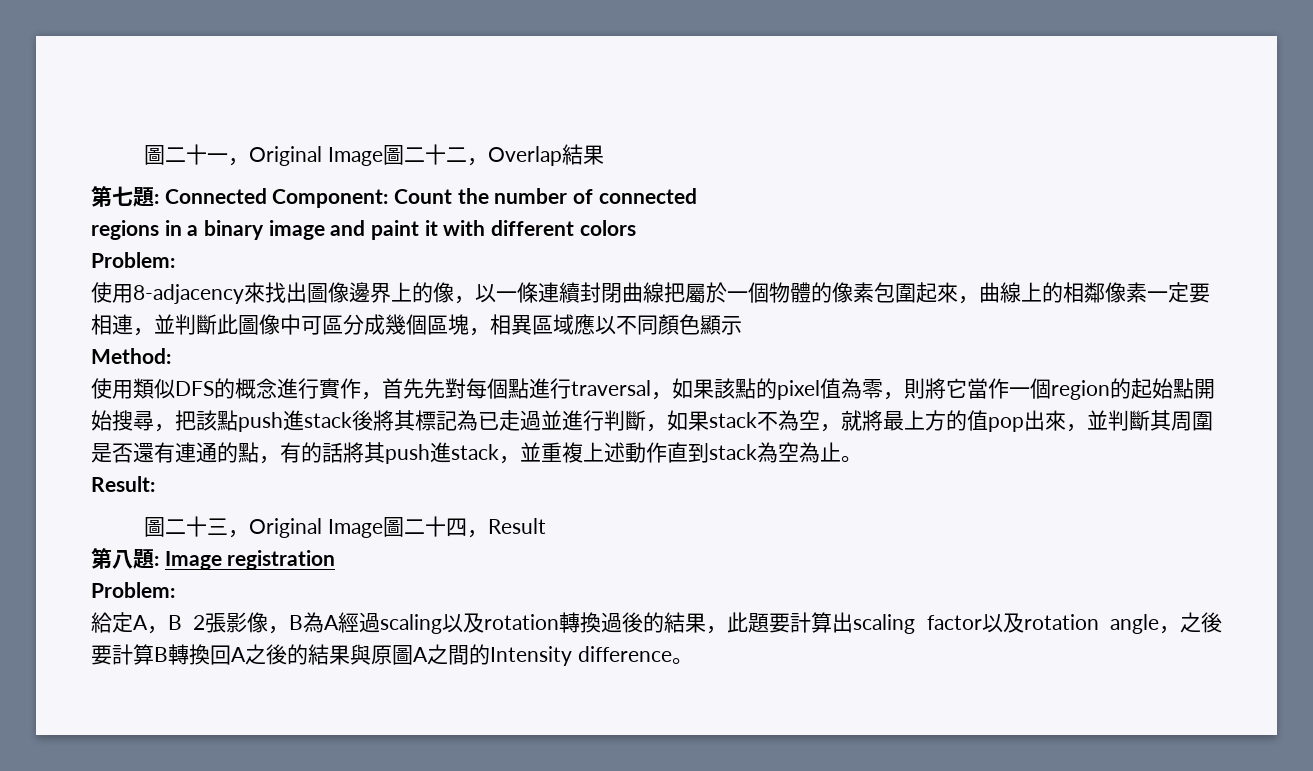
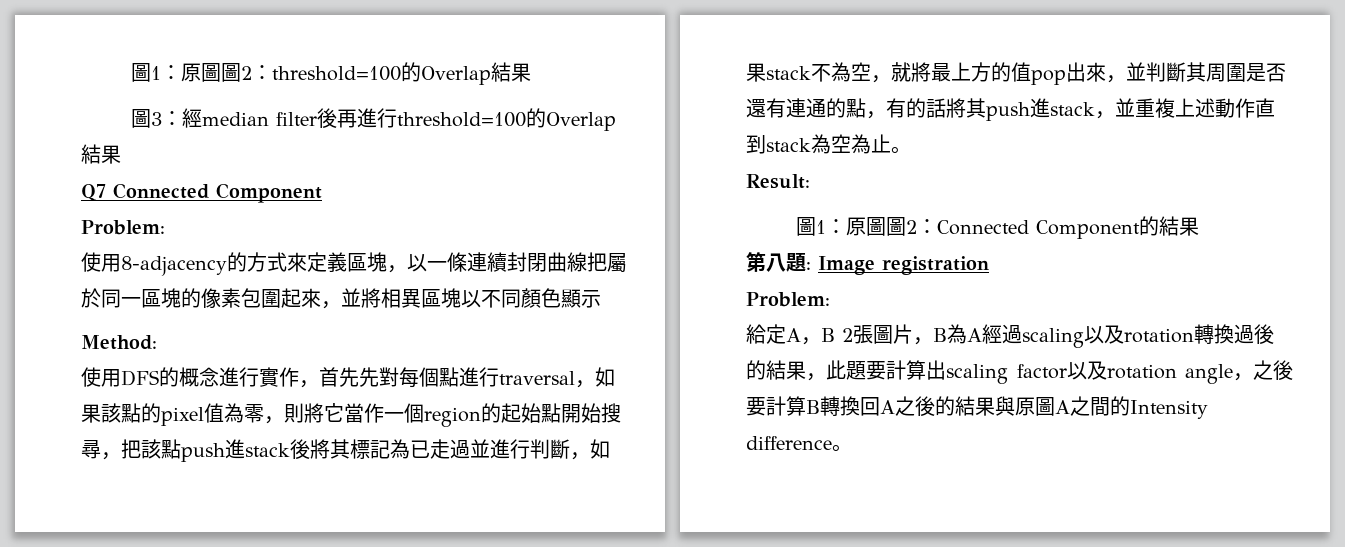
[144,144,604,166] [91,186,697,208] [91,220,636,240] [91,252,175,268] [91,282,454,304] 圖二十一，Original Image圖二十二，Overlap結果 // 第七題: Connected Component: Count the number of connected // regions in a binary image and paint it with different colors // Problem: // 使用8-adjacency來找出圖像邊界上的像 -> [130,62,531,85] [130,108,616,131] [81,144,121,164] [81,183,322,203] [81,220,165,235] [81,252,387,276] 圖1：原圖圖2：threshold=100的Overlap結果 // 圖3：經median filter後再進行threshold=100的Overlap結果 // Q7 Connected Component // Problem: // 使用8-adjacency的方式來定義區塊
[727,282,811,303] 一個物體 -> [101,288,181,308] 同一區塊
[979,282,1210,303] [91,314,595,336] 曲線上的相鄰像素一定要相連，並判斷此圖像中可區分成幾個區塊，相異區域應 -> [341,288,461,308] 並將相異區塊
[133,378,175,399] 類似 -> (121, 378) none
[165,516,546,538] 二十三，Original Image圖二十四，Result -> [815,216,1199,239] 1：原圖圖2：Connected Component的結果
[226,612,269,633] 影像 -> [873,324,913,344] 圖片

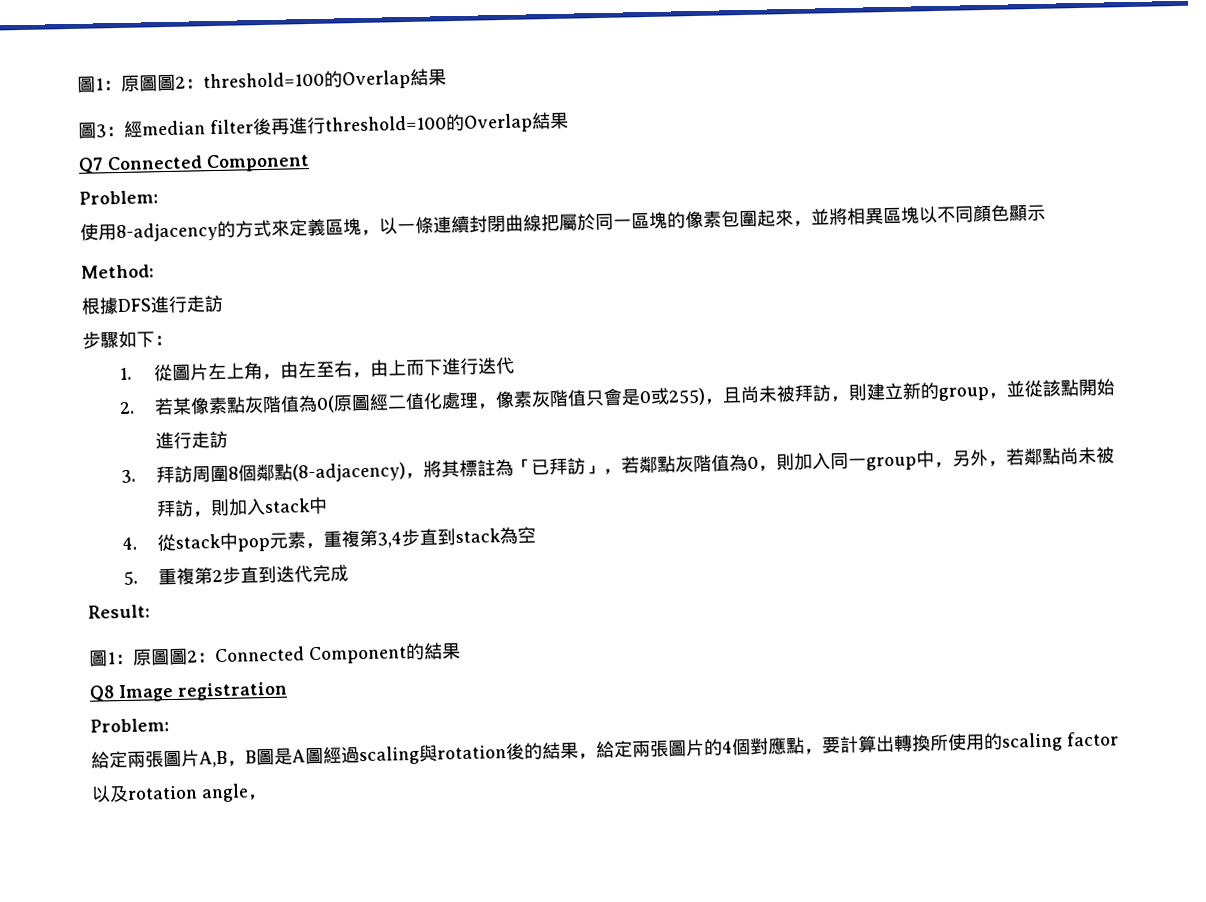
[81,367,615,388] [81,403,621,427] [81,439,610,462] [746,62,1286,85] [746,98,1275,121] [746,134,911,154] 使用DFS的概念進行實作，首先先對每個點進行traversal，如果該點的pixel值為零，則將它當作一個region的起始點開始搜尋，把該點push進stack後將其標記為已走過並進行判斷，如果stack不為空，就將最上方的值pop出來，並判斷其周圍是否還有連通的點，有的話將其push進stack，並重複上述動作直到stack為空為止。 -> [81,294,224,315] [82,330,173,349] [118,356,516,382] [118,378,1116,416] [155,430,229,450] [120,446,1116,484] [156,496,329,518] [121,526,537,552] [122,564,350,586] 根據DFS進行走訪 // 步驟如下： // 1.從圖片左上角，由左至右，由上而下進行迭代 // 2.若某像素點灰階值為0(原圖經二值化處理，像素灰階值只會是0或255)，且尚未被拜訪，則建立新的group，並從該點開始進行走訪 // 3.拜訪周圍8個鄰點(8-adjacency)，將其標註為「已拜訪」，若鄰點灰階值為0，則加入同一group中，另外，若鄰點尚未被拜訪，則加入stack中 // 4.從stack中pop元素，重複第3,4步直到stack為空 // 5.重複第2步直到迭代完成
[746,252,811,272] 第八題: -> [89,685,115,702] Q8
[786,324,1274,348] [746,360,946,381] A，B 2張圖片，B為A經過scaling以及rotation轉換過後的結果，此題要計算出 -> [127,732,1003,768] 兩張圖片A,B，B圖是A圖經過scaling與rotation後的結果，給定兩張圖片的4個對應點，要計算出轉換所使用的
[1253,360,1293,380] [746,396,1208,419] [746,436,852,452] 之後要計算B轉換回A之後的結果與原圖A之間的Intensity difference。 -> (267, 797) none

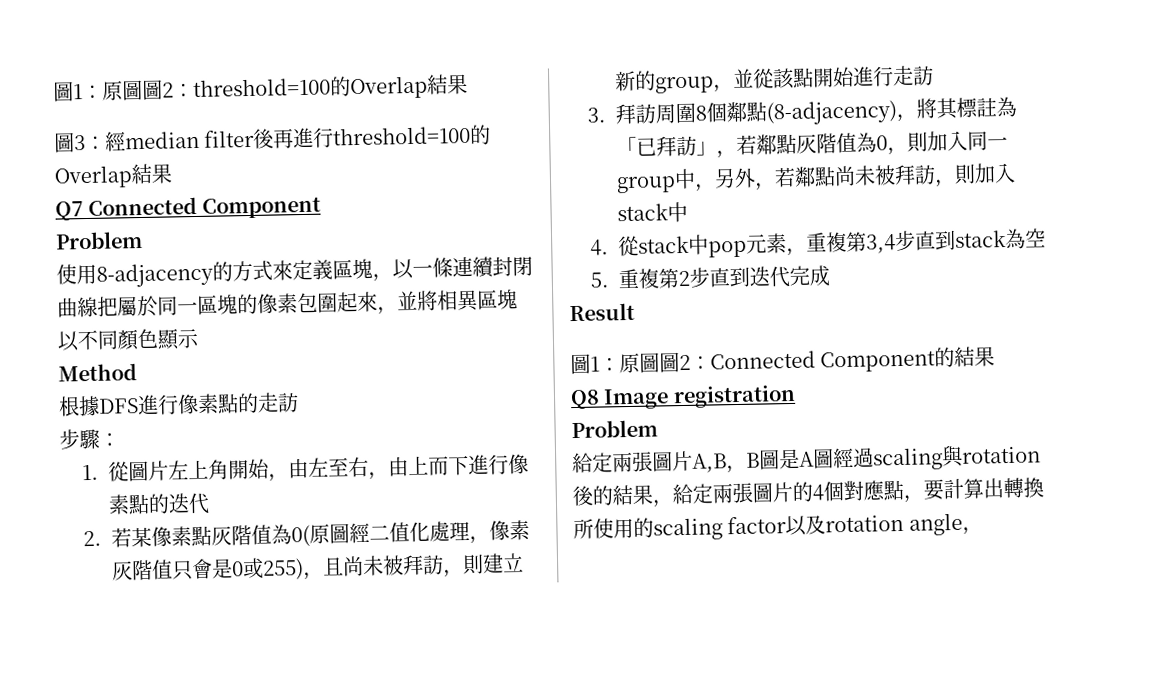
[79,190,158,205] Problem: -> [55,230,143,250] Problem
[81,264,154,279] Method: -> [58,363,137,382] Method
(188, 304) none -> [177,392,259,415] 像素點的
[118,330,155,349] 如下 -> (100, 439) none
(264, 371) none -> [228,458,271,480] 開始
(480, 366) none -> [508,453,530,475] [108,493,171,515] 像素點的
[88,604,150,619] Result: -> [569,302,635,322] Result
[90,718,169,733] Problem: -> [571,419,658,439] Problem

